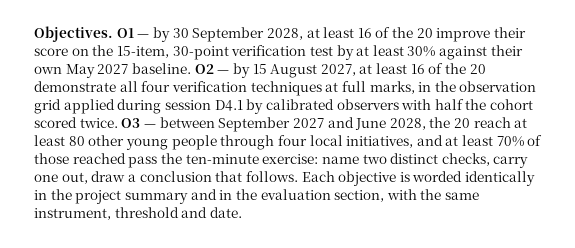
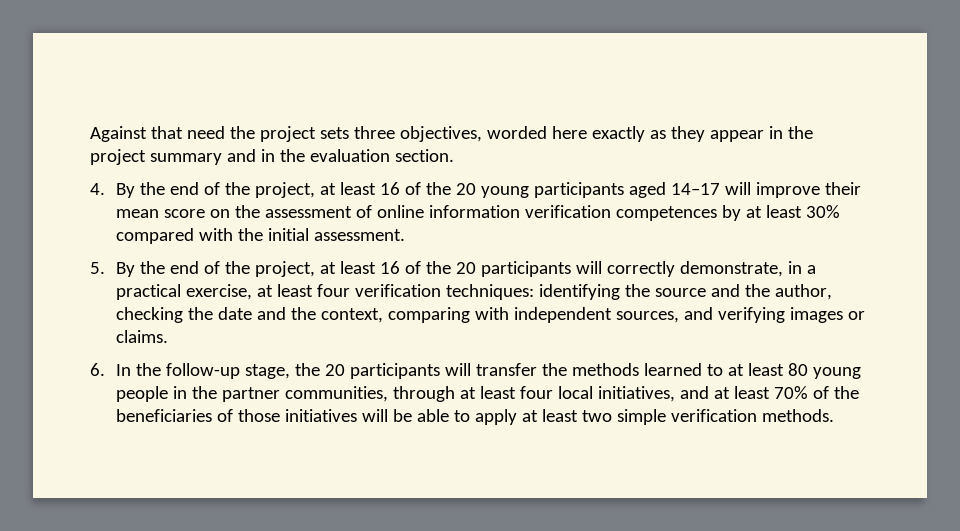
[34,26,433,42] Objectives. O1 — by 30 September 2028, at least 16 of the 20 -> [90,126,813,142] [90,149,454,165] [90,182,751,198] Against that need the project sets three objectives, worded here exactly as they appear in the project summary and in the evaluation section. // 4. By the end of the project, at least 16 of the 20 young participants aged 14–17 will
(527, 32) none -> [115,209,159,218] mean
[116,45,523,60] [34,63,486,78] [34,81,537,96] [34,99,534,114] [34,117,511,132] 15-item, 30-point verification test by at least 30% against their own May 2027 baseline. O2 — by 15 August 2027, at least 16 of the 20 demonstrate all four verification techniques at full marks, in the observation grid applied during session D4.1 by calibrated observers with half the cohort scored twice. O3 — between September 2027 and June 2028, the 20 reach -> [264,205,840,221] [115,228,405,244] [90,261,816,277] [115,284,832,300] [115,307,865,323] [115,330,168,343] [90,363,723,379] assessment of online information verification competences by at least 30% compared with the initial assessment. // 5. By the end of the project, at least 16 of the 20 participants will correctly demonstrate, in a practical exercise, at least four verification techniques: identifying the source and the author, checking the date and the context, comparing with independent sources, and verifying images or claims. // 6. In the follow-up stage, the 20 participants will transfer the methods learned to
[88,135,125,146] other -> (808, 369) none
[220,135,275,150] through -> [172,386,516,402] in the partner communities, through at least
[34,153,529,168] [34,171,536,186] [34,189,480,204] [34,207,242,220] those reached pass the ten-minute exercise: name two distinct checks, carry one out, draw a conclusion that follows. Each objective is worded identically in the project summary and in the evaluation section, with the same instrument, threshold and date. -> [833,386,859,399] [115,409,834,425] the beneficiaries of those initiatives will be able to apply at least two simple verification methods.

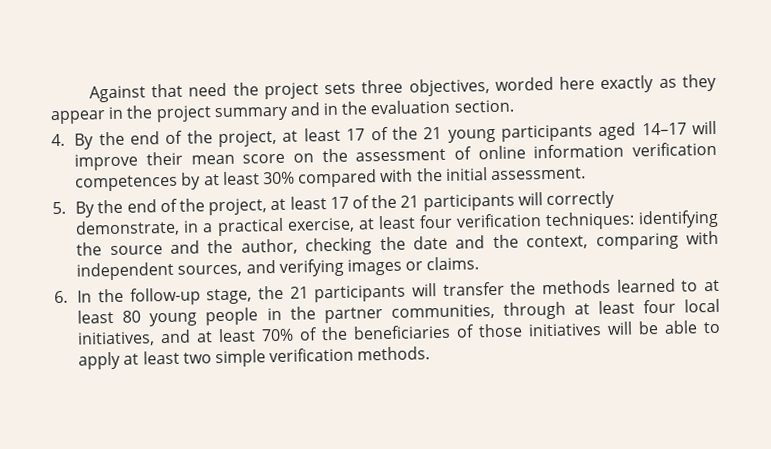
[379,182,476,195] 16 of the 20 -> [346,126,443,141] 17 of the 21
[379,261,476,274] 16 of the 20 -> [329,194,420,210] 17 of the 21
[324,364,345,376] 20 -> [289,286,309,299] 21

